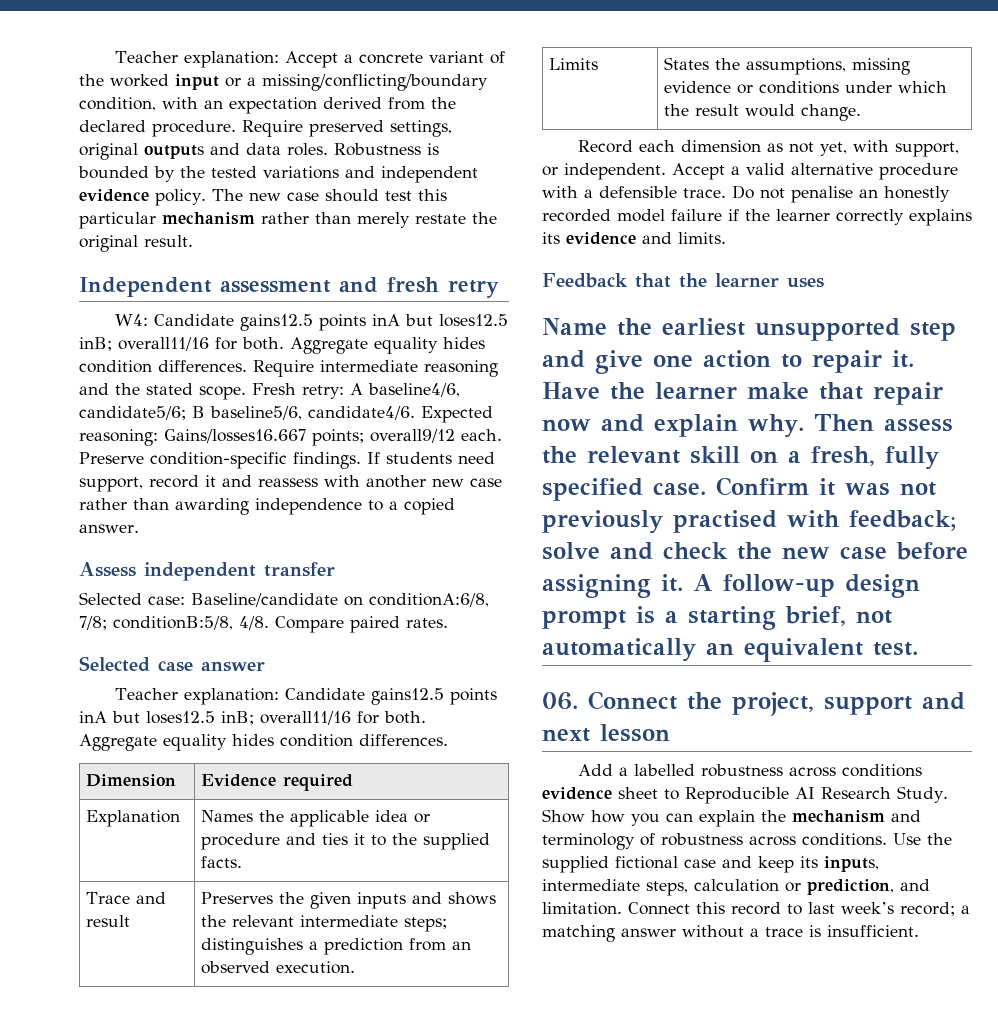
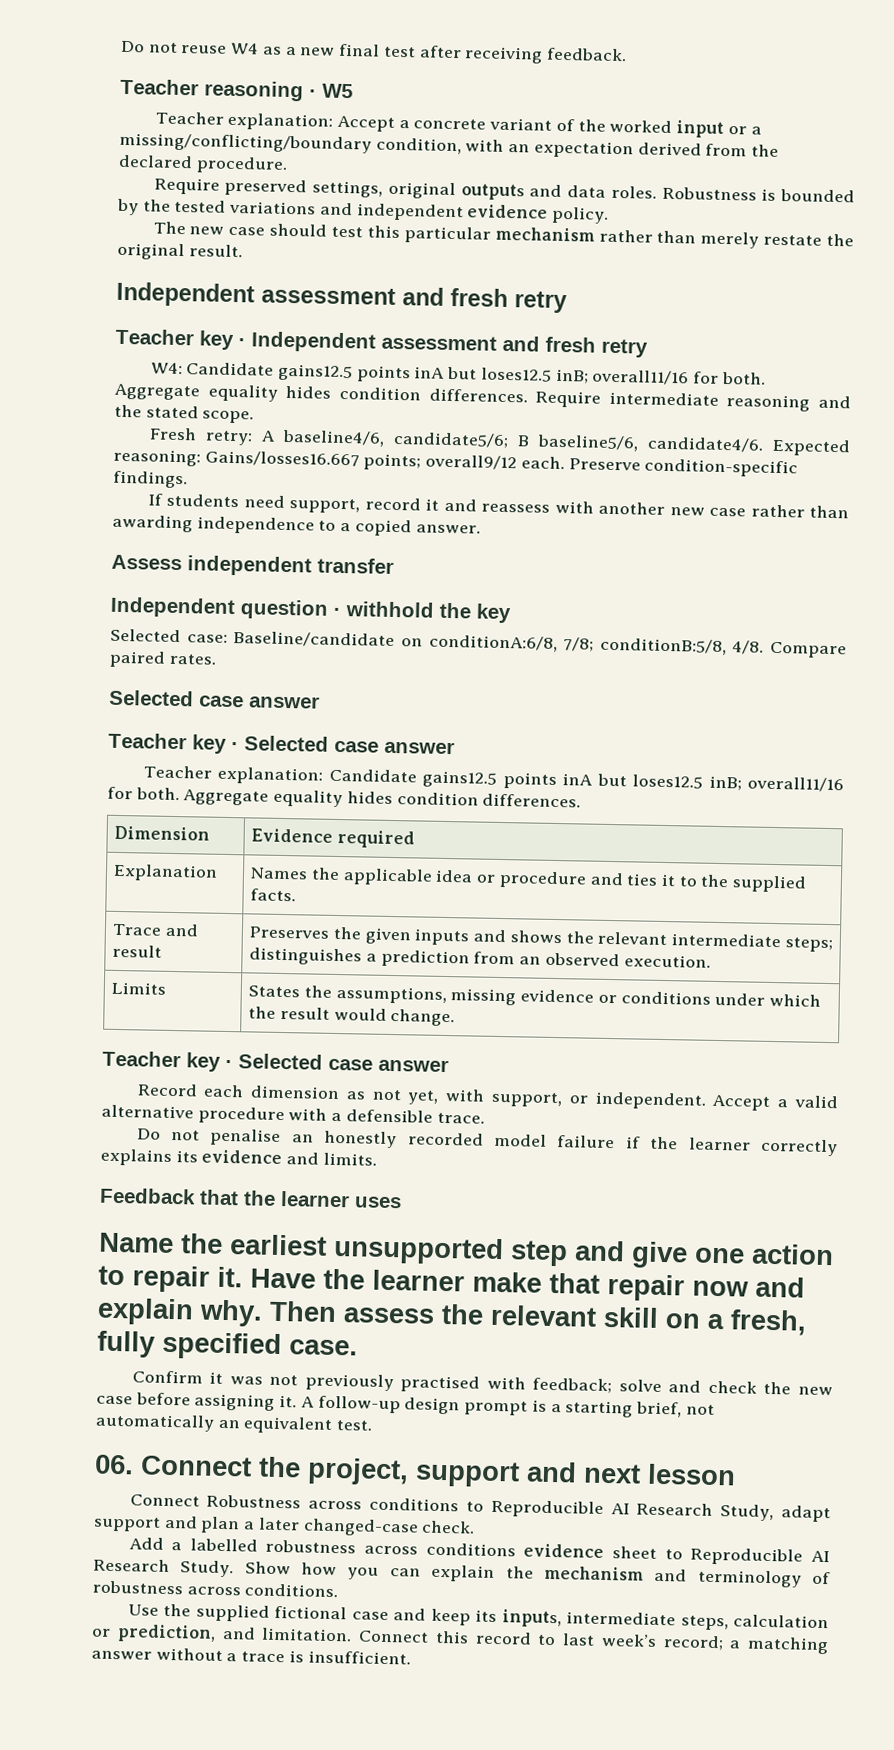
(115, 57) none -> [121,40,627,64] [120,78,353,102] Do not reuse W4 as a new final test after receiving feedback. // Teacher reasoning · W5 //
(236, 128) none -> (288, 165) //
(206, 197) none -> (610, 215) //
(499, 289) none -> [115,328,648,358] // Teacher key · Independent assessment and fresh retry
(246, 393) none -> (255, 417) //
(361, 460) none -> (188, 479) //
(335, 569) none -> [110,596,511,624] // Independent question · withhold the key
(265, 666) none -> [108,732,455,755] // Teacher key · Selected case answer
(862, 112) none -> [102,1050,449,1073] // Teacher key · Selected case answer
(726, 193) none -> (485, 1118) //
(706, 489) none -> (358, 1347) //
(670, 733) none -> [129,1494,832,1523] [93,1515,476,1537] // Connect Robustness across conditions to Reproducible AI Research Study, adapt support and plan a later changed-case check.
(887, 839) none -> (339, 1590) //

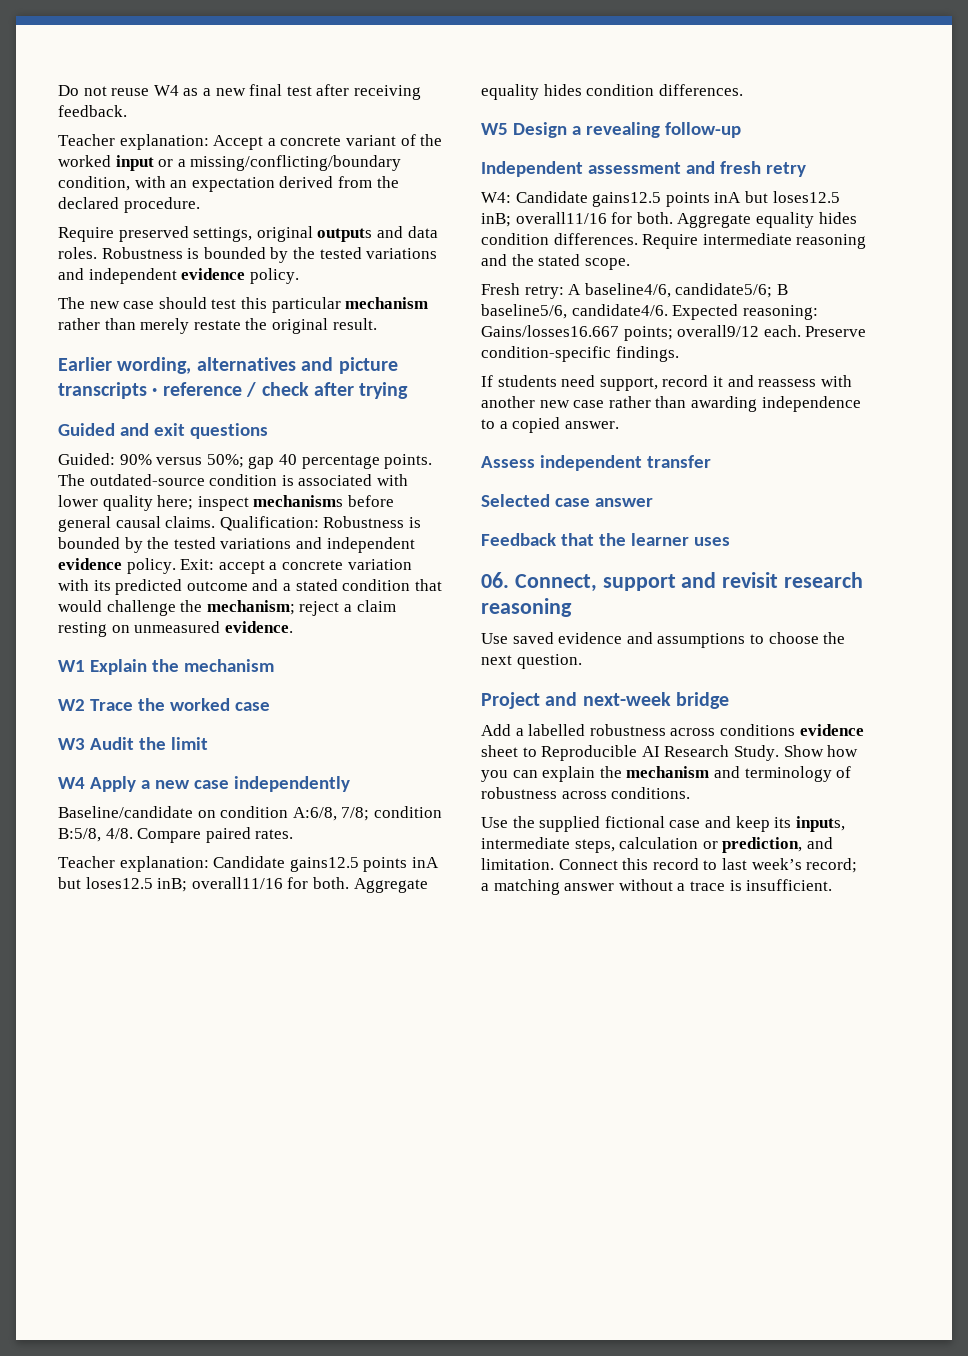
[120,78,353,102] // Teacher reasoning · W5 -> (127, 111) none
[116,281,567,314] [115,328,246,351] Independent assessment and fresh retry // Teacher key · -> [58,357,398,374] [58,382,409,399] [58,423,268,439] [58,453,433,469] [58,474,408,486] [58,495,394,511] [58,516,421,532] [58,537,415,553] [58,558,412,574] [58,579,442,595] [58,600,396,616] [58,621,293,637] [58,659,274,675] [58,698,270,711] [58,737,208,750] [58,776,350,792] [58,806,442,821] [58,827,294,843] [58,856,439,872] [58,877,428,893] [481,84,743,100] [481,122,741,138] Earlier wording, alternatives and picture transcripts · reference / check after trying // Guided and exit questions // Guided: 90% versus 50%; gap 40 percentage points. The outdated-source condition is associated with lower quality here; inspect mechanisms before general causal claims. Qualification: Robustness is bounded by the tested variations and independent evidence policy. Exit: accept a concrete variation with its predicted outcome and a stated condition that would challenge the mechanism; reject a claim resting on unmeasured evidence. // W1 Explain the mechanism // W2 Trace the worked case // W3 Audit the limit // W4 Apply a new case independently // Baseline/candidate on condition A:6/8, 7/8; condition B:5/8, 4/8. Compare paired rates. // Teacher explanation: Candidate gains12.5 points inA but loses12.5 inB; overall11/16 for both. Aggregate equality hides condition differences. // W5 Design a revealing follow-up //
[110,596,511,624] [110,628,847,659] [109,650,216,668] [109,689,320,709] [108,732,455,755] [142,765,844,793] [107,786,582,808] [114,825,211,841] [251,828,415,849] [113,863,219,882] [250,867,808,893] [250,888,297,902] [112,923,199,937] [112,944,163,958] [249,926,833,953] [249,947,711,968] [111,981,167,995] [248,985,822,1007] [248,1006,456,1027] [102,1050,449,1073] [136,1083,839,1111] [101,1104,485,1125] [136,1128,838,1157] [100,1148,377,1167] Independent question · withhold the key // Selected case: Baseline/candidate on conditionA:6/8, 7/8; conditionB:5/8, 4/8. Compare paired rates. // Selected case answer // Teacher key · Selected case answer // Teacher explanation: Candidate gains12.5 points inA but loses12.5 inB; overall11/16 for both. Aggregate equality hides condition differences. // Dimension | Evidence required // Explanation | Names the applicable idea or procedure and ties it to the supplied facts. // Trace and result | Preserves the given inputs and shows the relevant intermediate steps; distinguishes a prediction from an observed execution. // Limits | States the assumptions, missing evidence or conditions under which the result would change. // Teacher key · Selected case answer // Record each dimension as not yet, with support, or independent. Accept a valid alternative procedure with a defensible trace. // Do not penalise an honestly recorded model failure if the learner correctly explains its evidence and limits. -> [481,494,653,507] Selected case answer
[99,1232,834,1269] [98,1265,805,1302] [97,1297,807,1336] [97,1330,358,1361] [131,1370,833,1396] [96,1392,715,1418] [95,1413,373,1435] [94,1454,736,1488] [129,1494,832,1523] [93,1515,476,1537] Name the earliest unsupported step and give one action to repair it. Have the learner make that repair now and explain why. Then assess the relevant skill on a fresh, fully specified case. // Confirm it was not previously practised with feedback; solve and check the new case before assigning it. A follow-up design prompt is a starting brief, not automatically an equivalent test. // 06. Connect the project, support and next lesson // Connect Robustness across conditions to Reproducible AI Research Study, adapt support and plan a later changed-case check. -> [481,572,864,592] [481,598,572,617] [481,632,846,648] [481,654,582,669] [481,692,730,709] 06. Connect, support and revisit research reasoning // Use saved evidence and assumptions to choose the next question. // Project and next-week bridge

